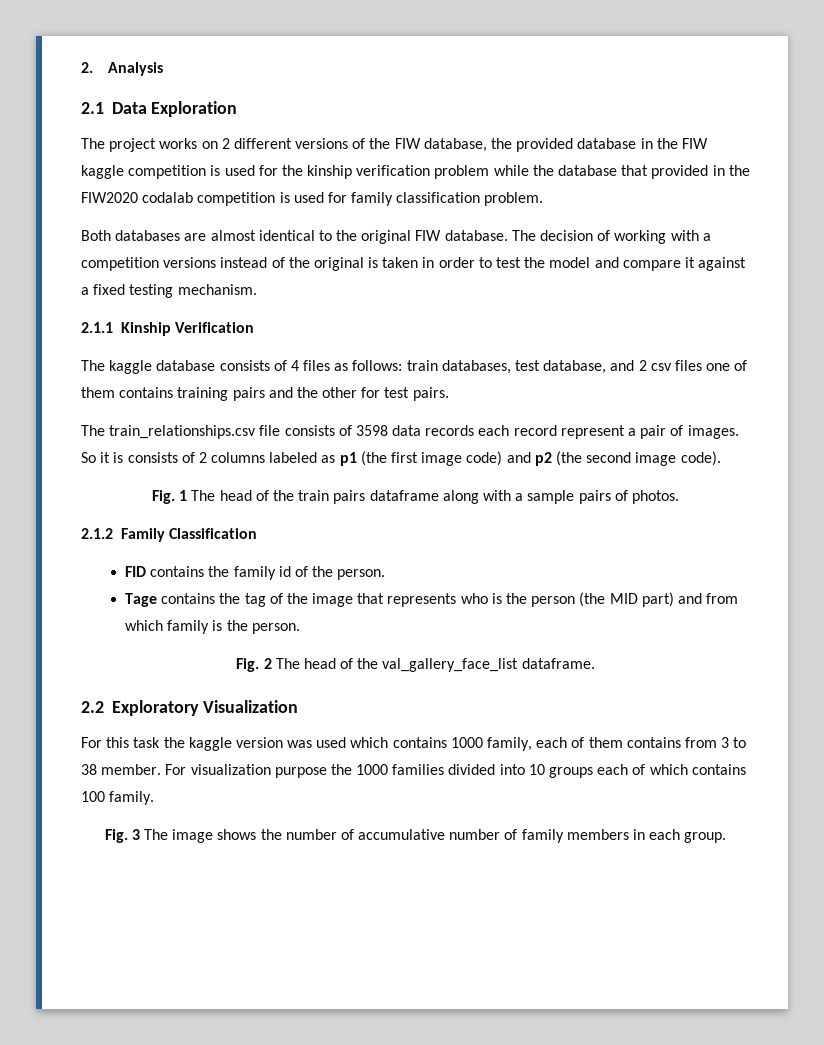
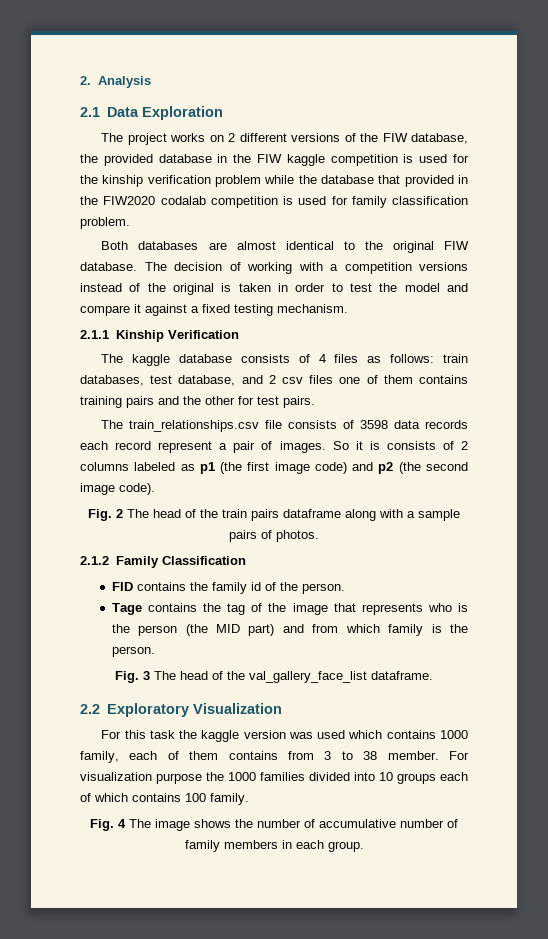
[179,490,188,501] 1 -> [116,509,123,518] 2
[263,658,272,669] 2 -> [143,671,150,680] 3
[131,829,140,840] 3 -> [118,819,126,828] 4

